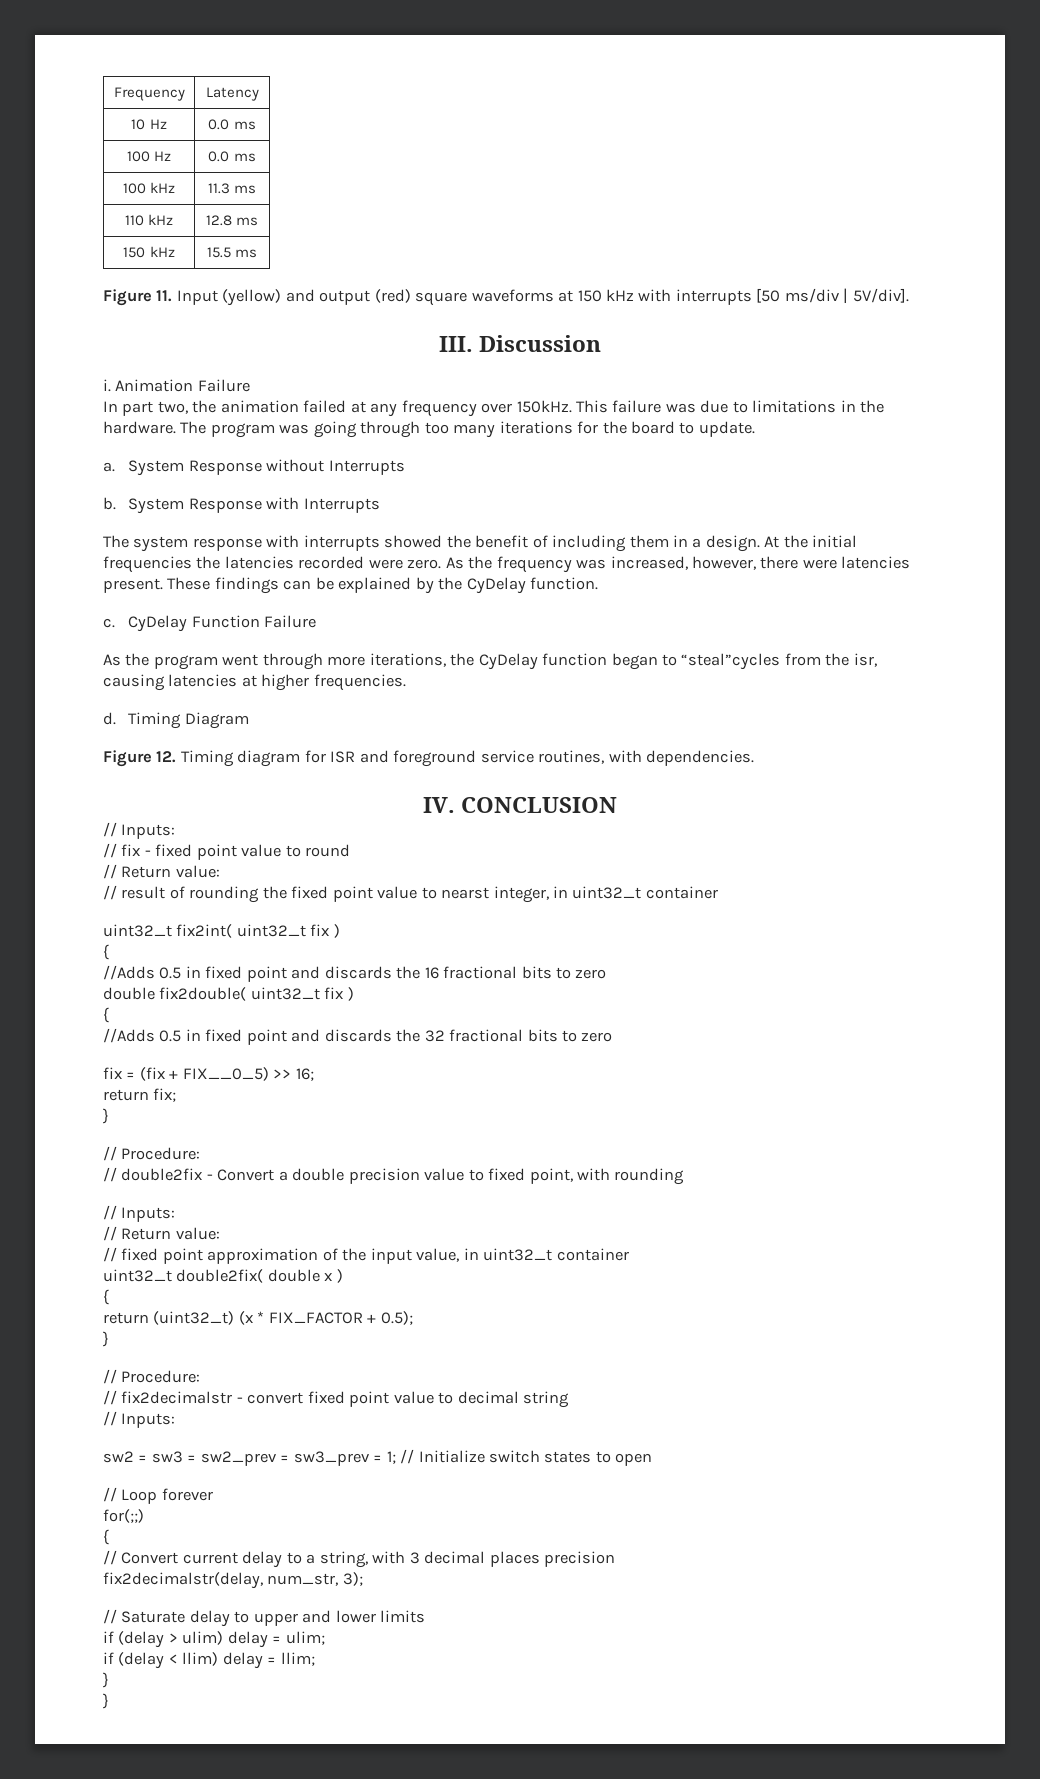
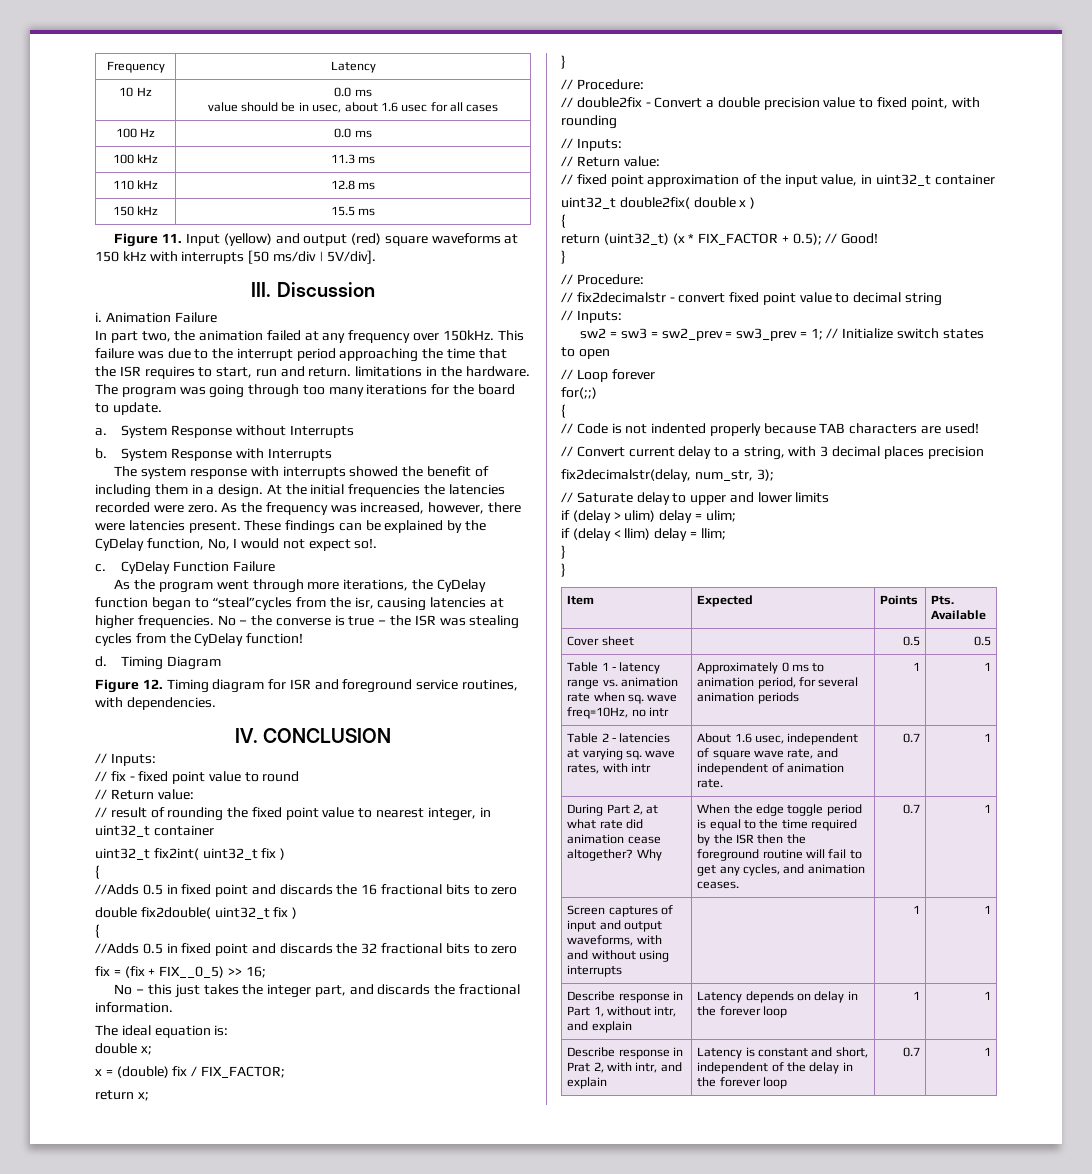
(256, 125) none -> [207,102,499,113] // value should be in usec, about 1.6 usec for all cases
(748, 407) none -> [212,348,507,362] [95,366,352,379] the interrupt period approaching the time that the ISR requires to start, run and return.
[530,577,599,590] function. -> [146,538,378,551] function, No, I would not expect so!.
(406, 682) none -> [217,615,520,629] [95,633,304,646] No – the converse is true – the ISR was stealing cycles from the CyDelay function!
[441,887,490,899] nearst -> [376,808,425,818] nearest
[103,1088,177,1102] // return fix; -> [114,984,521,998] [95,1002,173,1013] [95,1025,229,1038] [95,1043,152,1055] [95,1066,285,1078] [95,1090,149,1101] // No – this just takes the integer part, and discards the fractional information. // The ideal equation is: // double x; // x = (double) fix / FIX_FACTOR; // return x;
(413, 1318) none -> [825,233,879,244] // Good!
(109, 1537) none -> [561,423,979,436] // // Code is not indented properly because TAB characters are used!
(109, 1701) none -> [567,595,595,605] [697,595,754,607] [880,595,919,605] [931,595,955,605] [931,610,987,620] [567,636,634,646] [902,636,920,646] [973,636,991,646] [567,662,661,674] [567,677,679,689] [567,692,678,704] [567,707,670,719] [697,662,825,674] [697,677,859,689] [697,692,799,704] [912,662,920,671] [983,662,991,671] [567,733,671,743] [567,748,676,760] [567,763,652,774] [697,733,859,745] [697,748,838,760] [697,763,845,775] [697,779,724,788] [902,733,920,743] [983,733,991,742] [567,804,659,816] [567,819,644,829] [567,834,661,844] [567,849,662,861] [697,804,862,816] [697,819,858,831] [697,834,806,846] [697,849,862,861] [697,864,865,876] [697,881,740,889] [902,804,920,814] [983,804,991,813] [567,905,674,917] [567,920,663,932] [567,935,662,946] [567,950,670,962] [567,965,623,977] [912,905,920,914] [983,905,991,914] [567,991,684,1003] [567,1006,677,1017] [567,1021,632,1033] [697,991,858,1003] [697,1006,788,1018] [912,991,920,1000] [983,991,991,1000] [567,1047,684,1059] [567,1062,682,1073] [567,1077,608,1089] [697,1047,868,1059] [697,1062,853,1074] [697,1077,788,1089] [902,1047,920,1057] [983,1047,991,1056] // Item | Expected | Points | Pts. Available // Cover sheet | | 0.5 | 0.5 // Table 1 - latency range vs. animation rate when sq. wave freq=10Hz, no intr | Approximately 0 ms to animation period, for several animation periods | 1 | 1 // Table 2 - latencies at varying sq. wave rates, with intr | About 1.6 usec, independent of square wave rate, and independent of animation rate. | 0.7 | 1 // During Part 2, at what rate did animation cease altogether? Why | When the edge toggle period is equal to the time required by the ISR then the foreground routine will fail to get any cycles, and animation ceases. | 0.7 | 1 // Screen captures of input and output waveforms, with and without using interrupts | | 1 | 1 // Describe response in Part 1, without intr, and explain | Latency depends on delay in the forever loop | 1 | 1 // Describe response in Prat 2, with intr, and explain | Latency is constant and short, independent of the delay in the forever loop | 0.7 | 1

